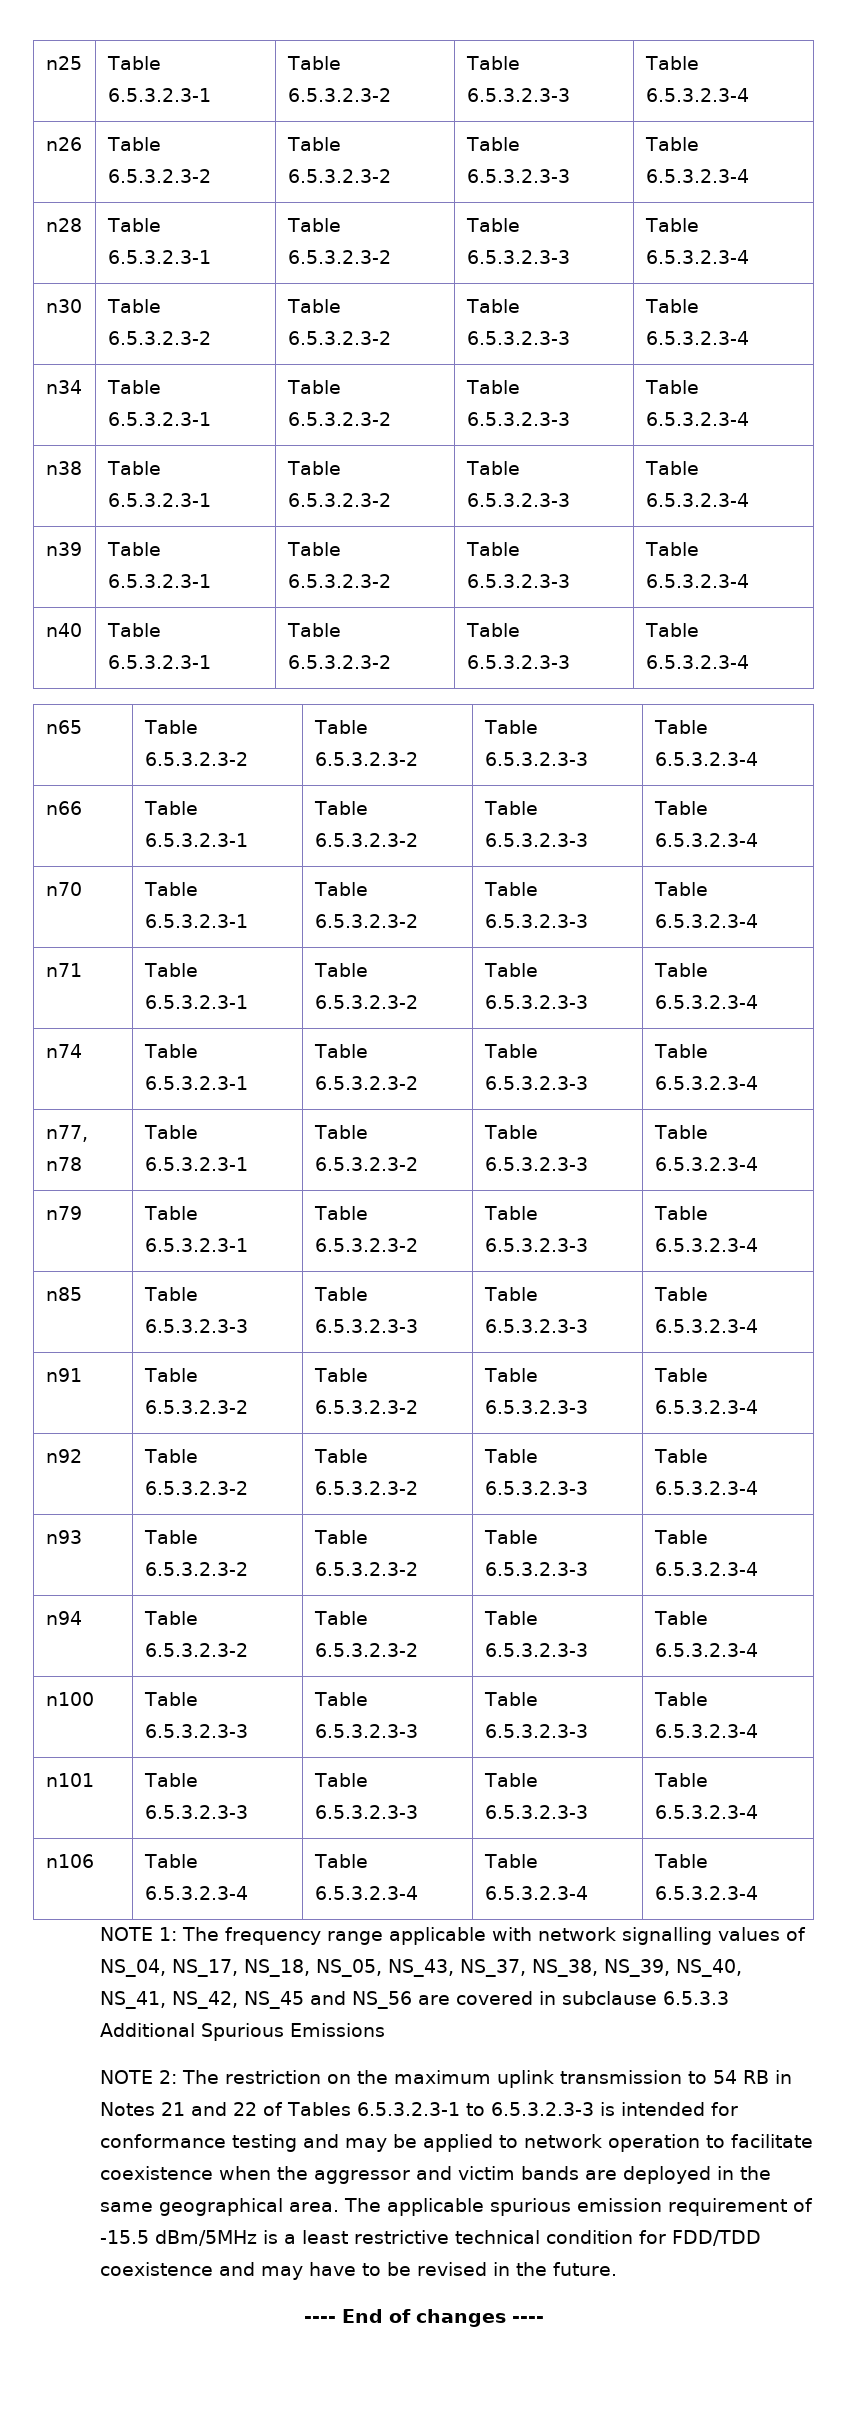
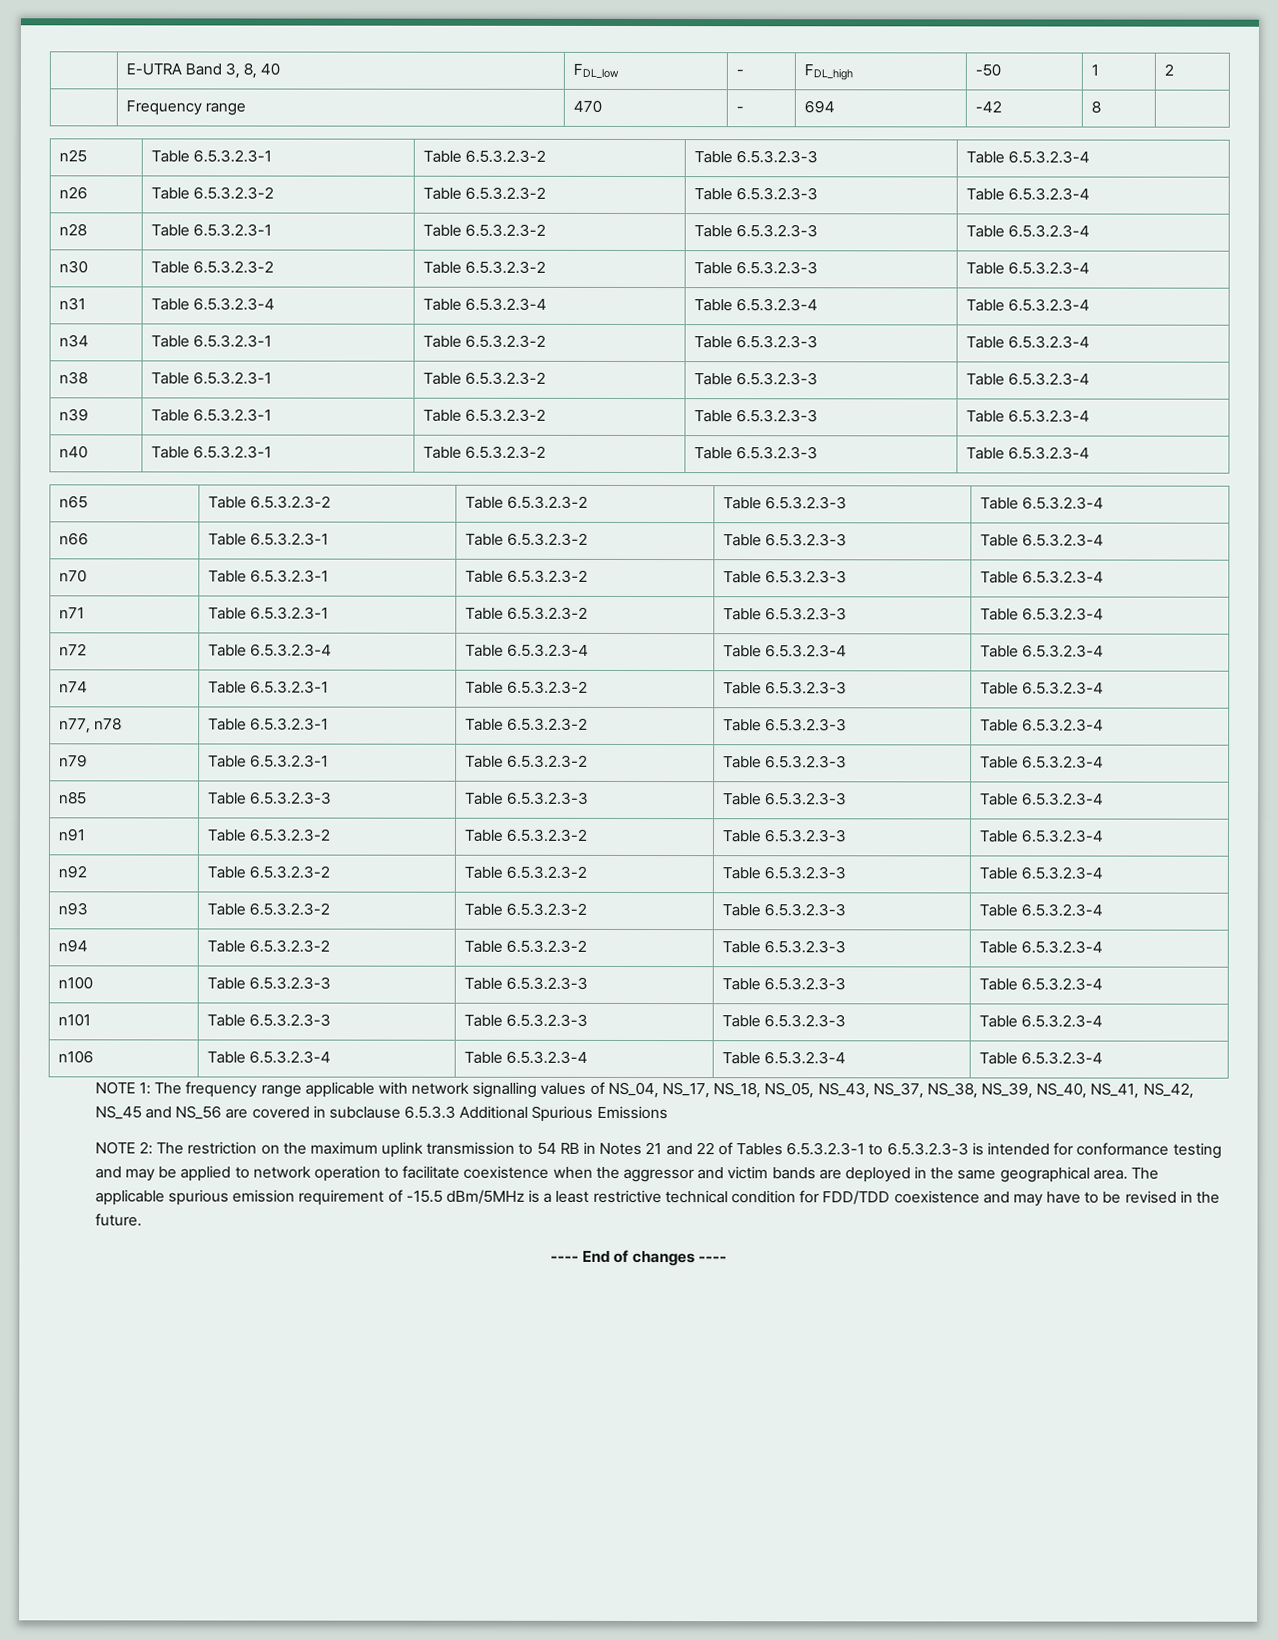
(45, 63) none -> [125,62,281,79] [572,63,619,78] [735,69,744,76] [803,64,853,81] [974,63,1001,77] [1090,64,1099,76] [1163,63,1174,76] [125,100,246,116] [572,99,602,113] [735,106,744,113] [803,100,835,114] [974,100,1002,113] [1090,100,1101,114] | E-UTRA Band 3, 8, 40 | FDL_low | - | FDL_high | -50 | 1 | 2 // | Frequency range | 470 | - | 694 | -42 | 8 | //
(749, 338) none -> [58,297,86,311] [150,297,275,311] [422,297,547,311] [693,298,818,312] [965,298,1090,312] // n31 | Table 6.5.3.2.3-4 | Table 6.5.3.2.3-4 | Table 6.5.3.2.3-4 | Table 6.5.3.2.3-4
(758, 1002) none -> [58,643,87,656] [207,643,332,657] [464,643,589,657] [722,644,847,658] [979,644,1104,658] // n72 | Table 6.5.3.2.3-4 | Table 6.5.3.2.3-4 | Table 6.5.3.2.3-4 | Table 6.5.3.2.3-4

